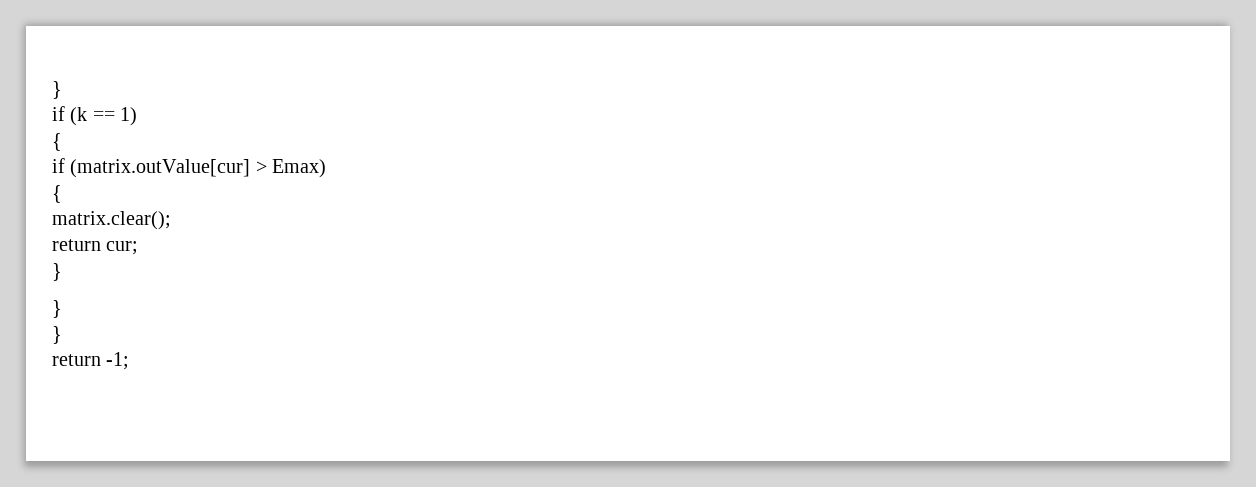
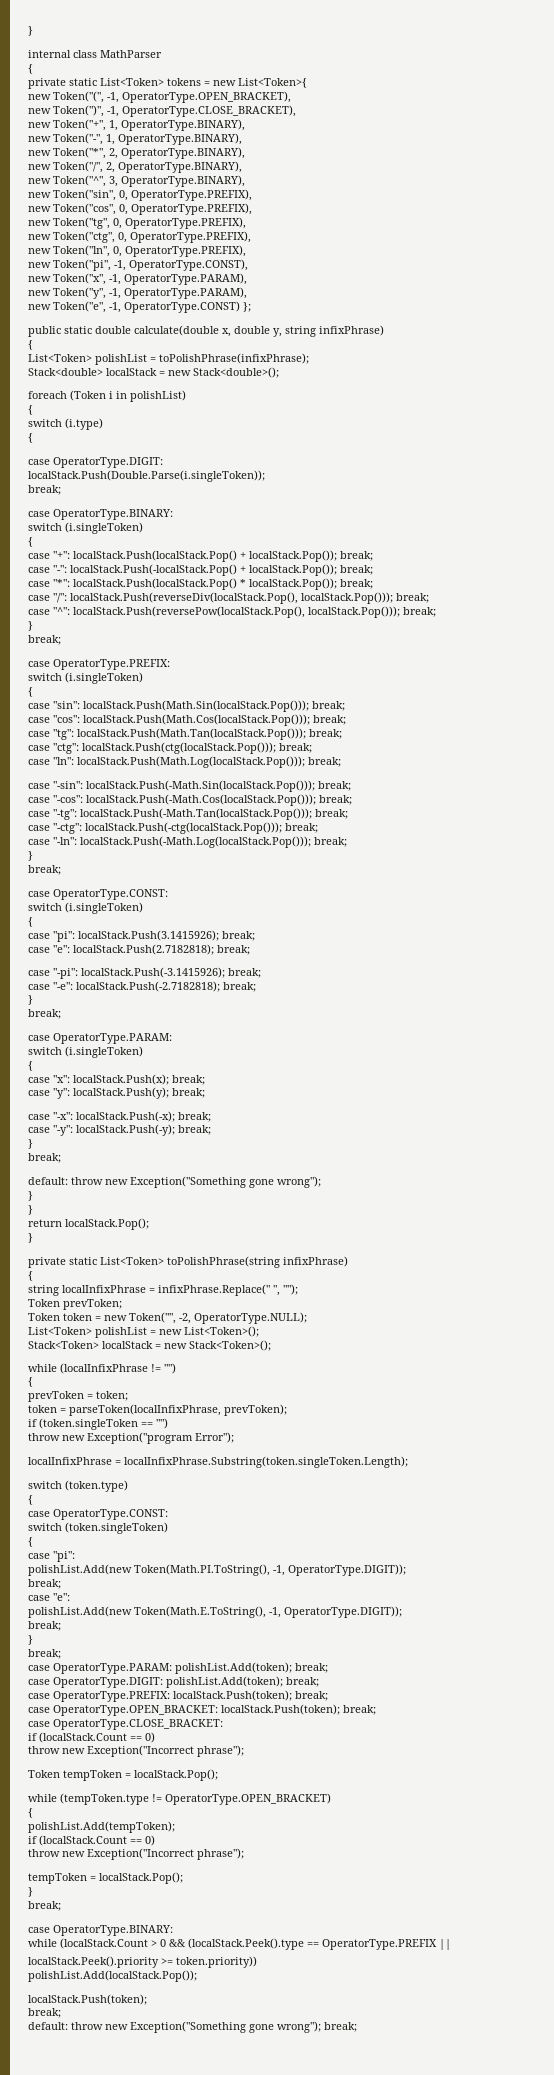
[52,81,62,99] [52,106,138,126] [52,133,62,151] [52,158,327,178] [52,185,62,203] [52,211,171,230] [52,239,139,255] [52,263,62,281] [52,300,62,318] [52,326,62,344] [52,352,130,370] } // if (k == 1) // { // if (matrix.outValue[cur] > Emax) // { // matrix.clear(); // return cur; // } // } // } // return -1; -> [28,26,33,36] [28,50,162,58] [28,64,33,74] [28,78,307,89] [28,91,291,103] [28,105,296,117] [28,119,245,131] [28,133,242,145] [28,147,245,159] [28,161,242,173] [28,175,245,187] [28,189,252,201] [28,203,252,215] [28,217,246,229] [28,231,251,243] [28,245,246,257] [28,259,248,271] [28,273,247,285] [28,287,247,299] [28,301,251,313] [28,325,384,337] [28,340,33,350] [28,353,309,365] [28,367,279,378] [28,390,186,402] [28,405,33,415] [28,418,103,430] [28,433,33,443] [28,457,163,468] [28,470,265,482] [28,485,61,495] [28,509,173,520] [28,522,143,534] [28,537,33,547] [28,550,373,562] [28,564,373,576] [28,578,373,590] [28,592,429,604] [28,606,436,618] [28,621,33,631] [28,635,61,645] [28,659,170,670] [28,672,143,684] [28,687,33,697] [28,700,345,712] [28,714,346,726] [28,728,342,740] [28,742,312,754] [28,756,341,768] [28,780,351,792] [28,794,352,806] [28,808,348,820] [28,822,318,834] [28,836,347,848] [28,851,33,861] [28,865,61,875] [28,889,168,900] [28,902,143,914] [28,917,33,927] [28,930,255,942] [28,944,250,955] [28,967,261,979] [28,981,256,992] [28,995,33,1005] [28,1009,61,1019] [28,1033,172,1044] [28,1046,143,1058] [28,1061,33,1071] [28,1074,205,1085] [28,1087,205,1099] [28,1111,211,1122] [28,1124,211,1136] [28,1139,33,1149] [28,1153,61,1163] [28,1176,321,1188] [28,1191,33,1201] [28,1205,33,1215] [28,1218,149,1230] [28,1233,33,1243] [28,1256,348,1268] [28,1271,33,1281] [28,1284,298,1296] [28,1299,122,1310] [28,1312,307,1324] [28,1326,259,1338] [28,1340,271,1351] [28,1363,176,1374] [28,1377,33,1387] [28,1391,128,1402] [28,1404,287,1416] [28,1418,168,1430] [28,1432,234,1444] [28,1456,408,1468] [28,1480,128,1492] [28,1495,33,1505] [28,1509,168,1520] [28,1522,168,1534] [28,1537,33,1547] [28,1551,75,1562] [28,1564,406,1576] [28,1579,61,1589] [28,1593,70,1601] [28,1606,402,1618] [28,1621,61,1631] [28,1635,33,1645] [28,1649,61,1659] [28,1662,328,1674] [28,1676,319,1688] [28,1690,328,1702] [28,1704,376,1716] [28,1719,223,1730] [28,1732,155,1743] [28,1745,244,1757] [28,1769,218,1781] [28,1793,331,1805] [28,1808,33,1818] [28,1821,175,1833] [28,1835,155,1846] [28,1848,244,1860] [28,1872,183,1884] [28,1887,33,1897] [28,1901,61,1911] [28,1925,173,1936] [28,1938,451,1950] [28,1956,257,1968] [28,1970,197,1982] [28,1994,147,2005] [28,2008,61,2018] [28,2021,357,2033] } // internal class MathParser // { // private static List<Token> tokens = new List<Token>{ // new Token("(", -1, OperatorType.OPEN_BRACKET), // new Token(")", -1, OperatorType.CLOSE_BRACKET), // new Token("+", 1, OperatorType.BINARY), // new Token("-", 1, OperatorType.BINARY), // new Token("*", 2, OperatorType.BINARY), // new Token("/", 2, OperatorType.BINARY), // new Token("^", 3, OperatorType.BINARY), // new Token("sin", 0, OperatorType.PREFIX), // new Token("cos", 0, OperatorType.PREFIX), // new Token("tg", 0, OperatorType.PREFIX), // new Token("ctg", 0, OperatorType.PREFIX), // new Token("ln", 0, OperatorType.PREFIX), // new Token("pi", -1, OperatorType.CONST), // new Token("x", -1, OperatorType.PARAM), // new Token("y", -1, OperatorType.PARAM), // new Token("e", -1, OperatorType.CONST) }; // public static double calculate(double x, double y, string infixPhrase) // { // List<Token> polishList = toPolishPhrase(infixPhrase); // Stack<double> localStack = new Stack<double>(); // foreach (Token i in polishList) // { // switch (i.type) // { // case OperatorType.DIGIT: // localStack.Push(Double.Parse(i.singleToken)); // break; // case OperatorType.BINARY: // switch (i.singleToken) // { // case "+": localStack.Push(localStack.Pop() + localStack.Pop()); break; // case "-": localStack.Push(-localStack.Pop() + localStack.Pop()); break; // case "*": localStack.Push(localStack.Pop() * localStack.Pop()); break; // case "/": localStack.Push(reverseDiv(localStack.Pop(), localStack.Pop())); break; // case "^": localStack.Push(reversePow(localStack.Pop(), localStack.Pop())); break; // } // break; // case OperatorType.PREFIX: // switch (i.singleToken) // { // case "sin": localStack.Push(Math.Sin(localStack.Pop())); break; // case "cos": localStack.Push(Math.Cos(localStack.Pop())); break; // case "tg": localStack.Push(Math.Tan(localStack.Pop())); break; // case "ctg": localStack.Push(ctg(localStack.Pop())); break; // case "ln": localStack.Push(Math.Log(localStack.Pop())); break; // case "-sin": localStack.Push(-Math.Sin(localStack.Pop())); break; // case "-cos": localStack.Push(-Math.Cos(localStack.Pop())); break; // case "-tg": localStack.Push(-Math.Tan(localStack.Pop())); break; // case "-ctg": localStack.Push(-ctg(localStack.Pop())); break; // case "-ln": localStack.Push(-Math.Log(localStack.Pop())); break; // } // break; // case OperatorType.CONST: // switch (i.singleToken) // { // case "pi": localStack.Push(3.1415926); break; // case "e": localStack.Push(2.7182818); break; // case "-pi": localStack.Push(-3.1415926); break; // case "-e": localStack.Push(-2.7182818); break; // } // break; // case OperatorType.PARAM: // switch (i.singleToken) // { // case "x": localStack.Push(x); break; // case "y": localStack.Push(y); break; // case "-x": localStack.Push(-x); break; // case "-y": localStack.Push(-y); break; // } // break; // default: throw new Exception("Something gone wrong"); // } // } // return localStack.Pop(); // } // private static List<Token> toPolishPhrase(string infixPhrase) // { // string localInfixPhrase = infixPhrase.Replace(" ", ""); // Token prevToken; // Token token = new Token("", -2, OperatorType.NULL); // List<Token> polishList = new List<Token>(); // Stack<Token> localStack = new Stack<Token>(); // while (localInfixPhrase != "") // { // prevToken = token; // token = parseToken(localInfixPhrase, prevToken); // if (token.singleToken == "") // throw new Exception("program Error"); // localInfixPhrase = localInfixPhrase.Substring(token.singleToken.Length); // switch (token.type) // { // case OperatorType.CONST: // switch (token.singleToken) // { // case "pi": // polishList.Add(new Token(Math.PI.ToString(), -1, OperatorType.DIGIT)); // break; // case "e": // polishList.Add(new Token(Math.E.ToString(), -1, OperatorType.DIGIT)); // break; // } // break; // case OperatorType.PARAM: polishList.Add(token); break; // case OperatorType.DIGIT: polishList.Add(token); break; // case OperatorType.PREFIX: localStack.Push(token); break; // case OperatorType.OPEN_BRACKET: localStack.Push(token); break; // case OperatorType.CLOSE_BRACKET: // if (localStack.Count == 0) // throw new Exception("Incorrect phrase"); // Token tempToken = localStack.Pop(); // while (tempToken.type != OperatorType.OPEN_BRACKET) // { // polishList.Add(tempToken); // if (localStack.Count == 0) // throw new Exception("Incorrect phrase"); // tempToken = localStack.Pop(); // } // break; // case OperatorType.BINARY: // while (localStack.Count > 0 && (localStack.Peek().type == OperatorType.PREFIX || // localStack.Peek().priority >= token.priority)) // polishList.Add(localStack.Pop()); // localStack.Push(token); // break; // default: throw new Exception("Something gone wrong"); break;

